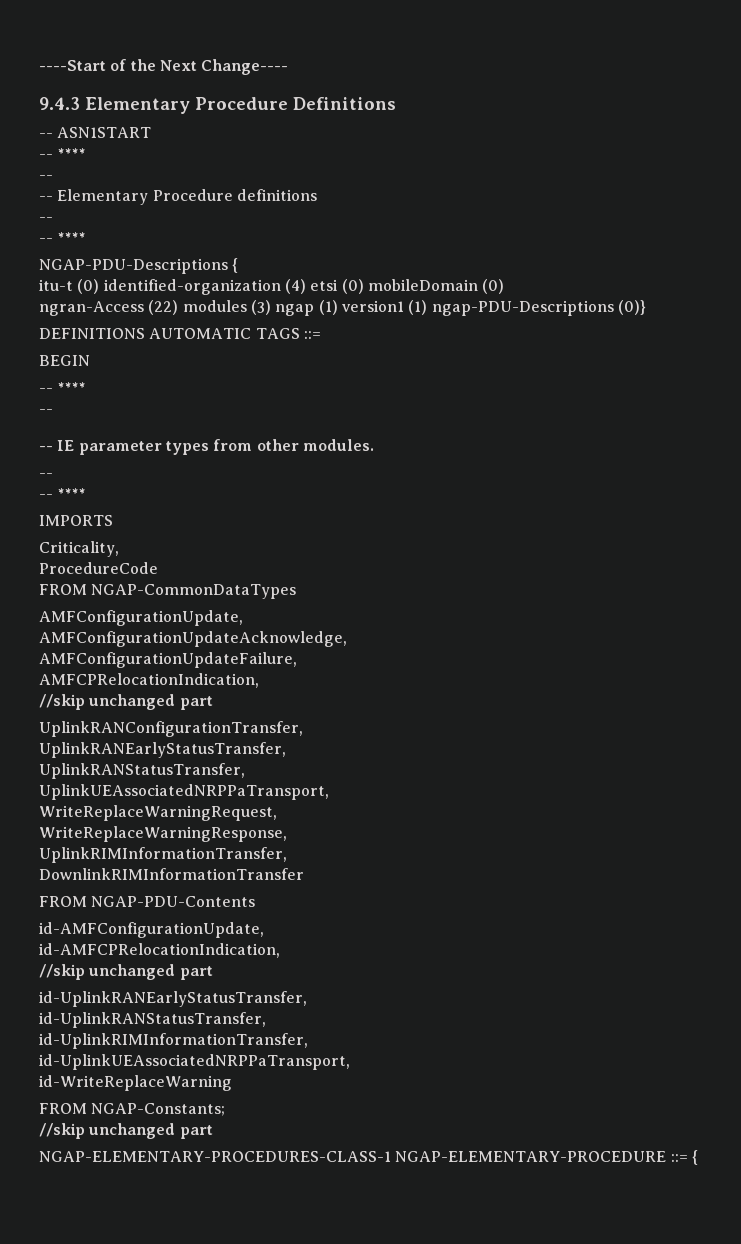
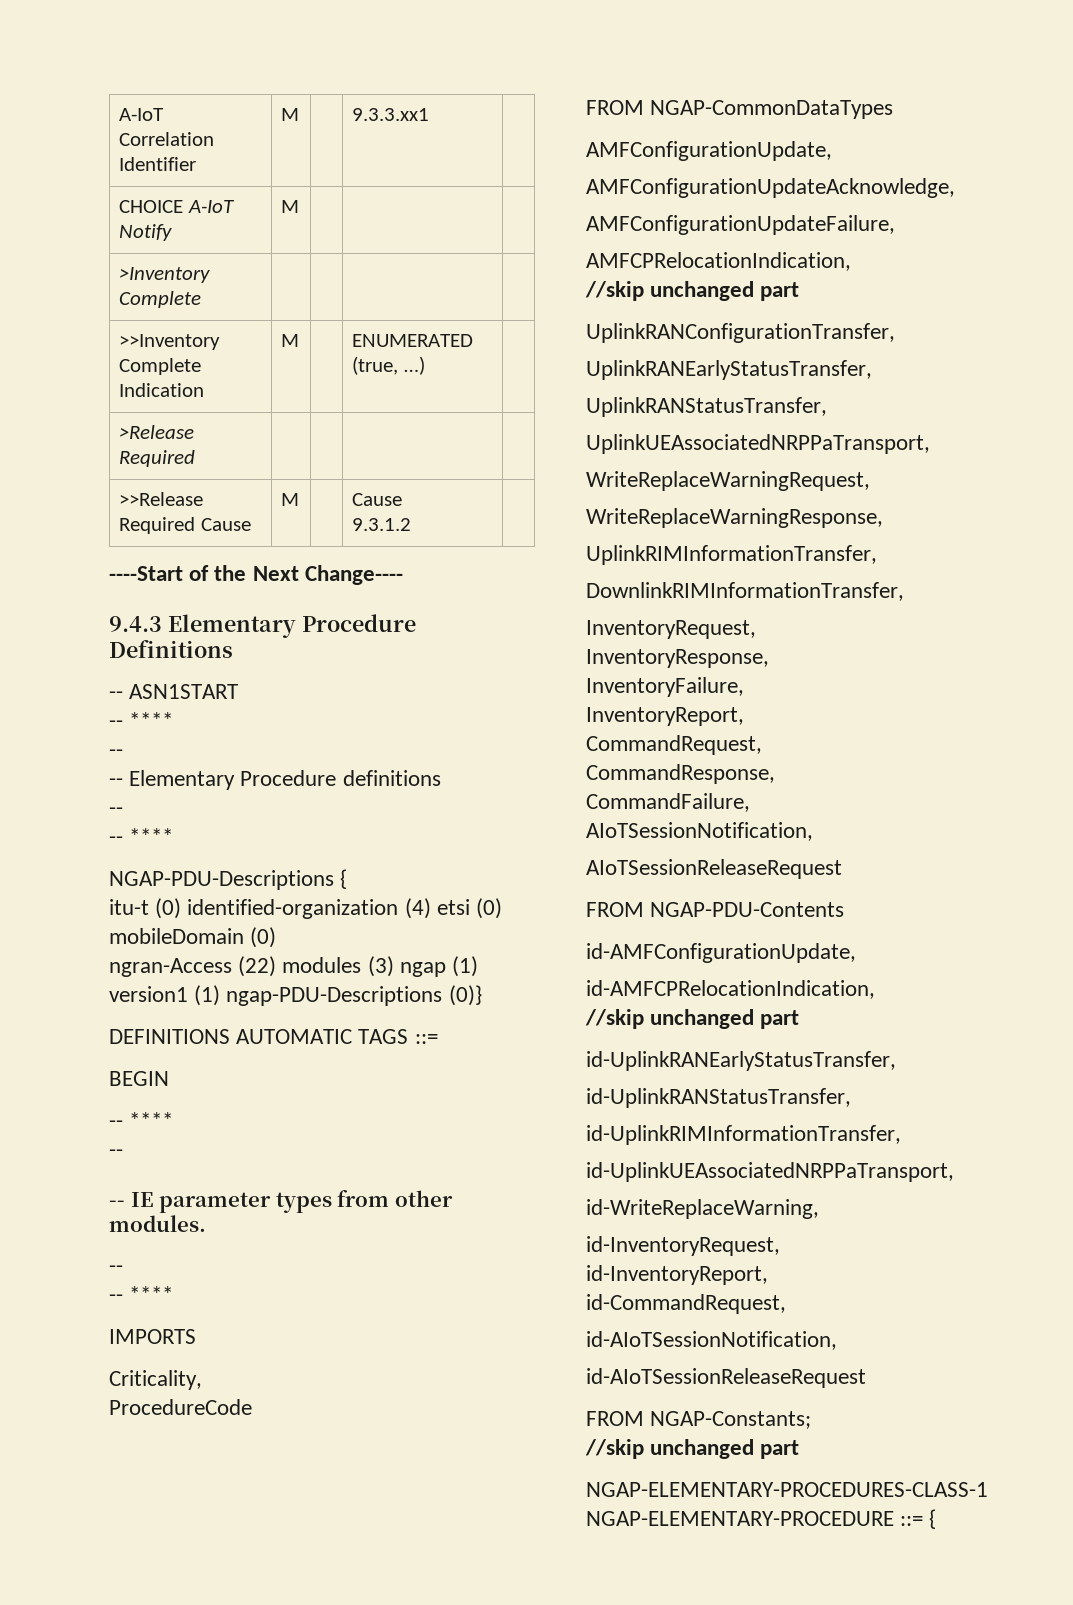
(39, 65) none -> [119,108,164,121] [119,132,215,146] [119,157,197,171] [281,108,300,121] [352,108,430,121] [119,200,235,213] [119,224,173,241] [281,200,300,213] [119,267,211,283] [119,291,202,308] [119,334,221,350] [119,358,202,375] [119,383,205,397] [281,334,300,347] [352,334,474,347] [352,356,425,375] [119,425,195,439] [119,450,196,467] [119,492,204,506] [119,517,251,534] [281,493,300,506] [352,493,403,506] [352,518,412,531] A-IoT Correlation Identifier | M | | 9.3.3.xx1 | // CHOICE A-IoT Notify | M | | | // >Inventory Complete | | | | // >>Inventory Complete Indication | M | | ENUMERATED (true, …) | // >Release Required | | | | // >>Release Required Cause | M | | Cause // 9.3.1.2 | //
[39,868,304,880] DownlinkRIMInformationTransfer -> [586,582,904,601] [586,620,756,639] [586,649,769,668] [586,677,744,697] [586,707,744,726] [586,735,762,755] [586,764,775,784] [586,793,750,812] [586,822,813,841] [586,859,842,879] DownlinkRIMInformationTransfer, // InventoryRequest, // InventoryResponse, // InventoryFailure, // InventoryReport, // CommandRequest, // CommandResponse, // CommandFailure, // AIoTSessionNotification, // AIoTSessionReleaseRequest
[39,1075,232,1091] id-WriteReplaceWarning -> [586,1199,819,1219] [586,1236,780,1256] [586,1265,768,1285] [586,1294,786,1314] [586,1331,837,1350] [586,1368,866,1388] id-WriteReplaceWarning, // id-InventoryRequest, // id-InventoryReport, // id-CommandRequest, // id-AIoTSessionNotification, // id-AIoTSessionReleaseRequest

